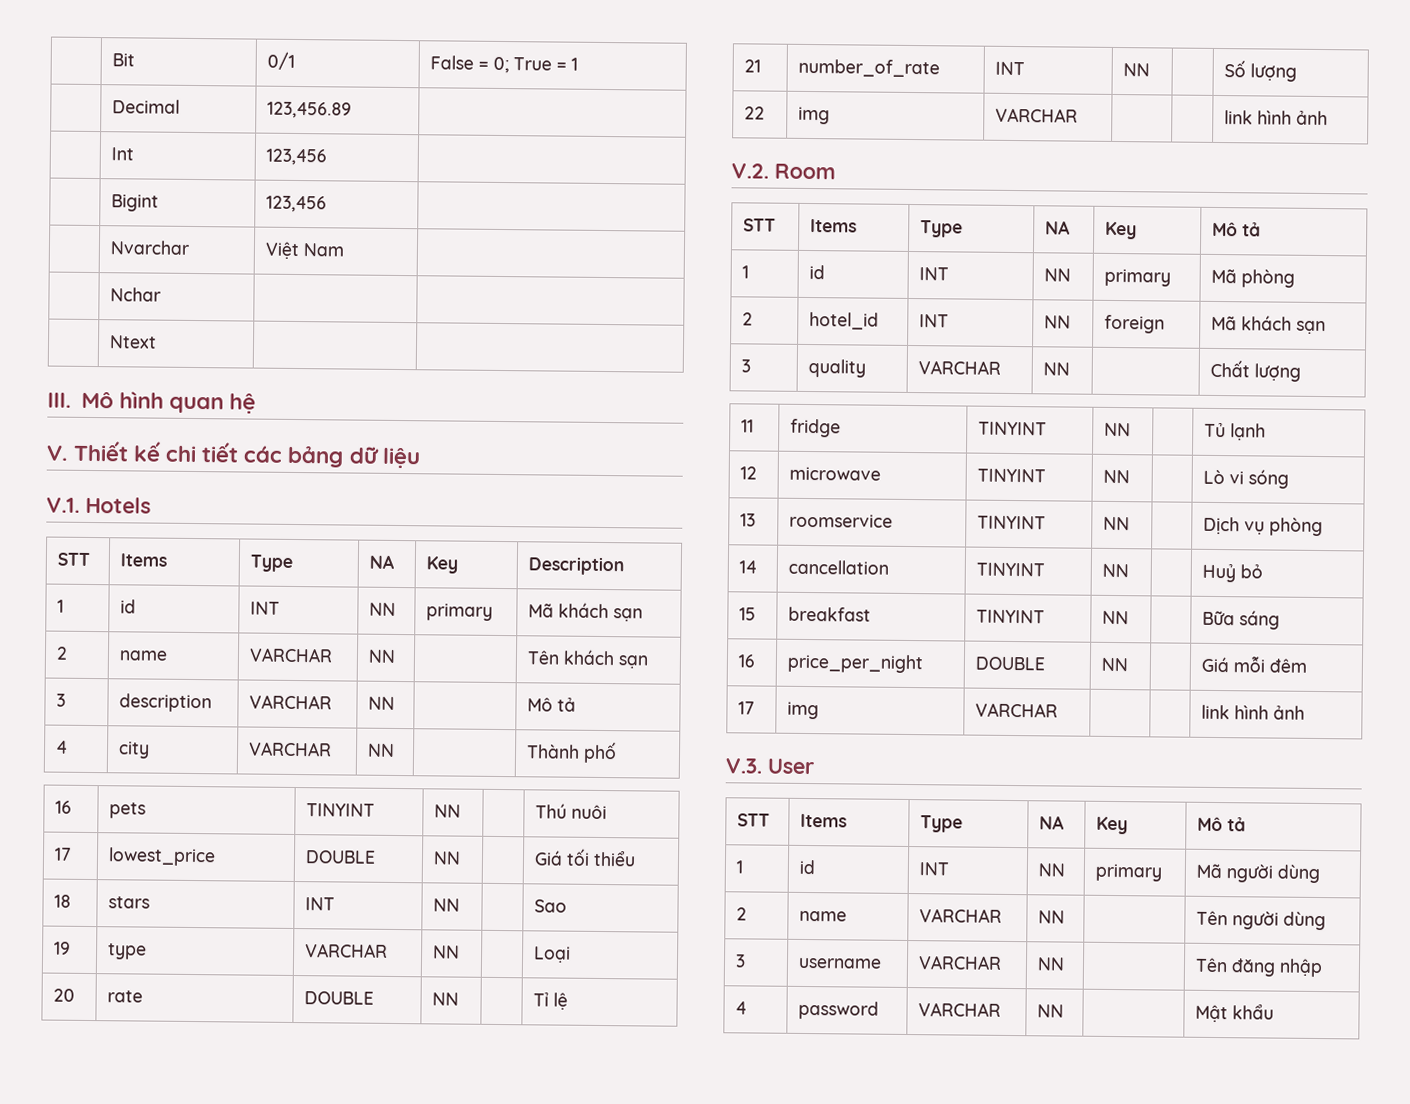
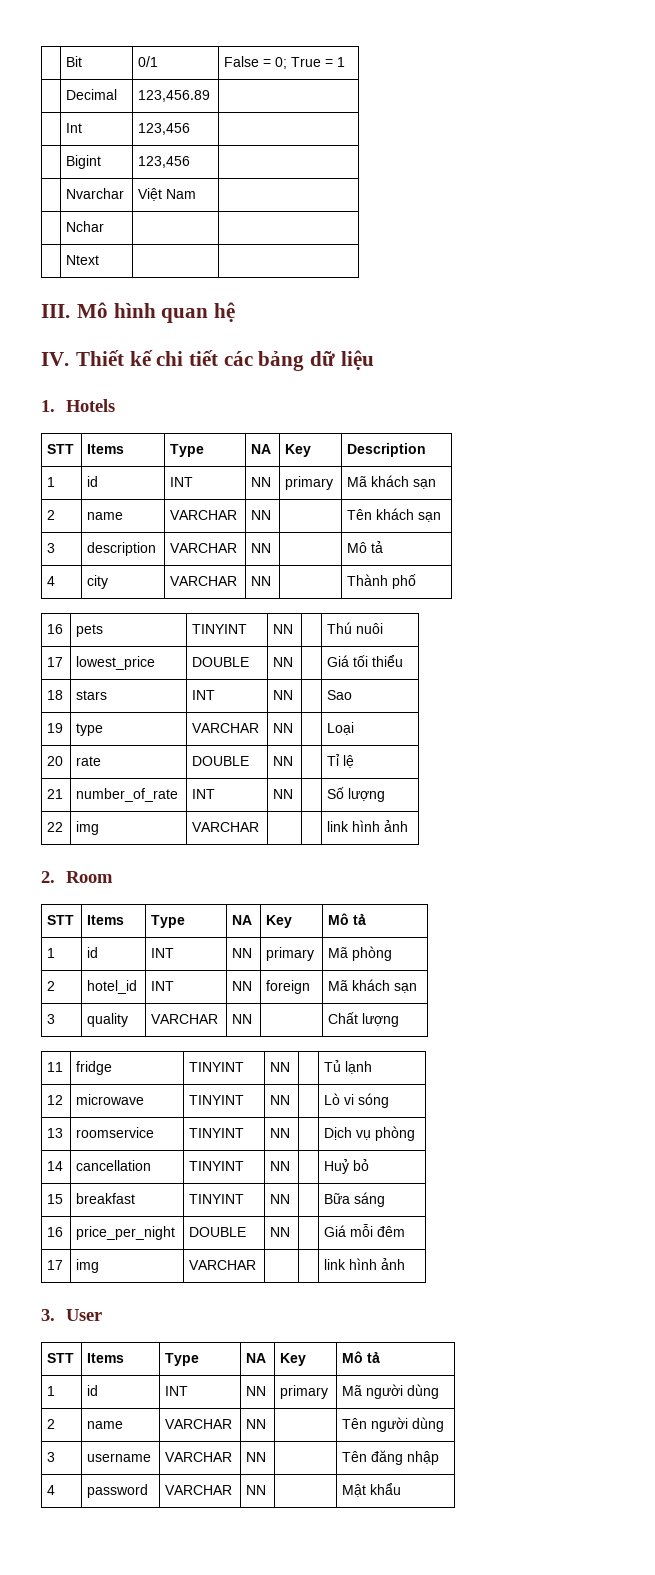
[46,445,69,461] V. -> [41,352,69,366] IV.
[46,497,80,513] V.1. -> [41,400,55,412] 1.
[731,163,769,179] V.2. -> [41,871,55,883] 2.
[725,758,762,774] V.3. -> [41,1309,55,1321] 3.

